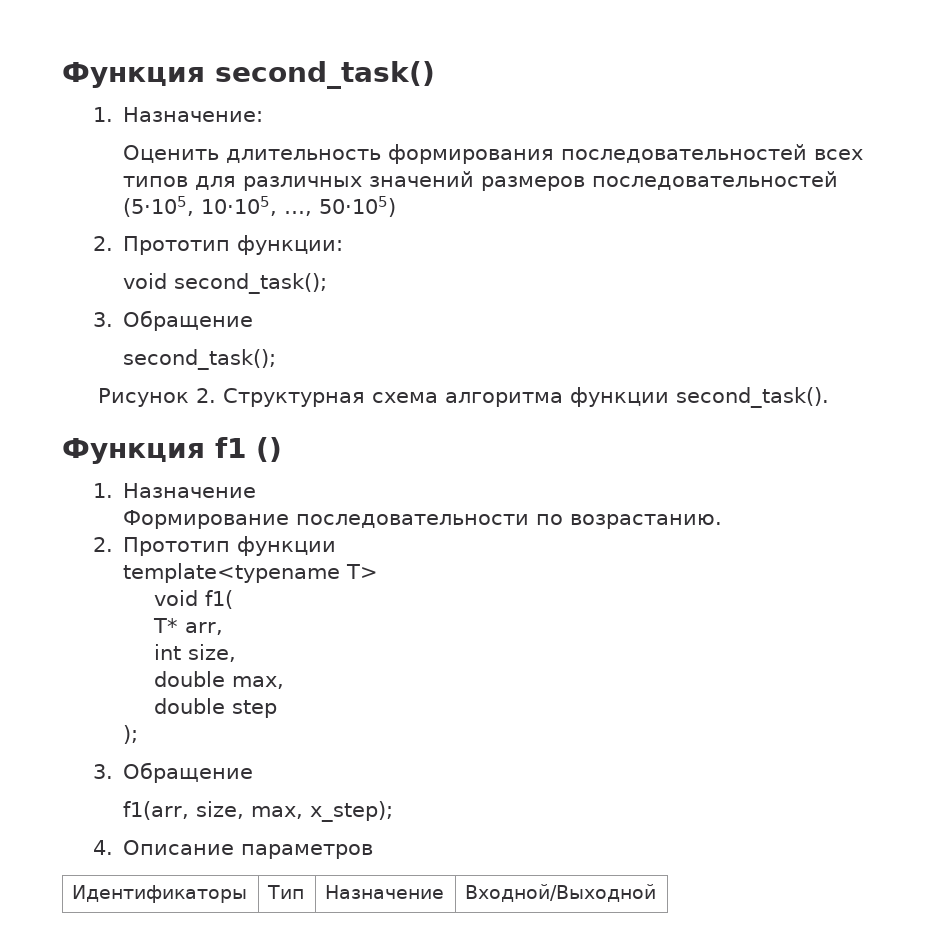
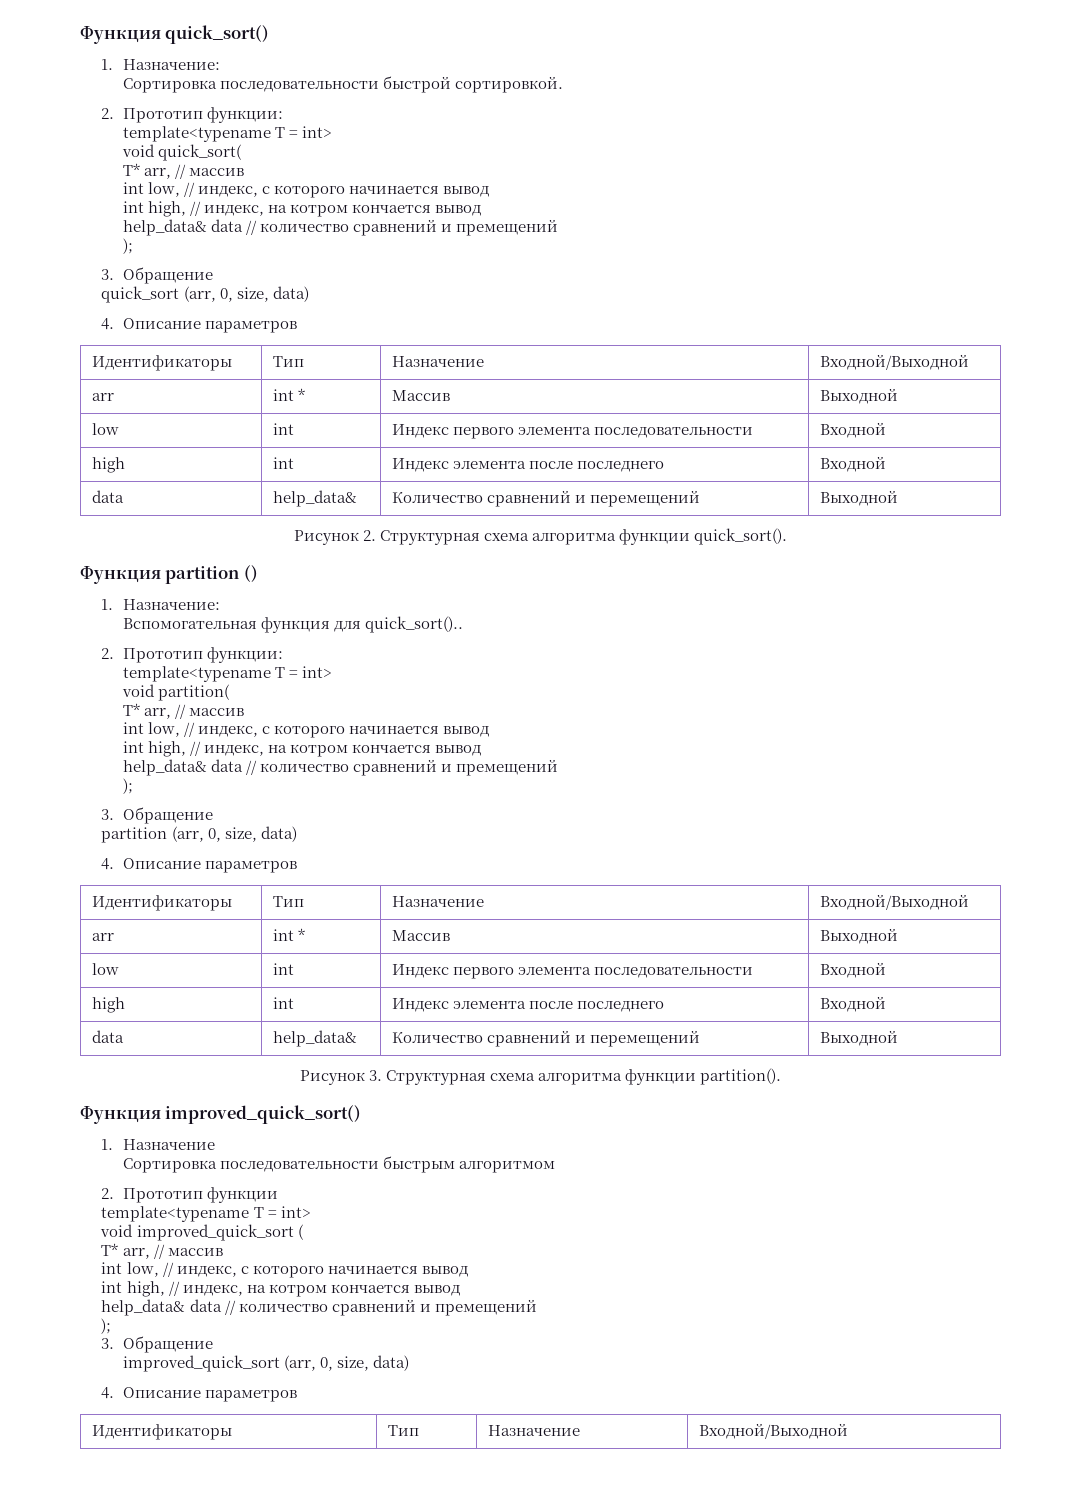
[62,61,435,89] [92,107,264,122] [123,144,864,164] [123,171,839,191] [123,196,397,217] [92,235,344,255] [123,273,328,294] [92,310,254,331] [123,349,277,370] [97,387,829,408] [62,437,282,464] [92,483,257,498] [123,510,723,529] [92,536,337,556] [123,563,379,583] [154,590,234,609] [153,618,224,635] [154,644,237,662] [154,671,285,689] [154,698,278,718] [123,725,139,744] [92,762,254,783] [123,801,394,822] [92,840,374,859] [72,885,248,903] [267,885,305,899] [325,885,445,899] [465,884,657,902] Функция second_task() // 1. Назначение: // Оценить длительность формирования последовательностей всех типов для различных значений размеров последовательностей (5⋅105, 10⋅105, …, 50⋅105) // 2. Прототип функции: // void second_task(); // 3. Обращение // second_task(); // Рисунок 2. Структурная схема алгоритма функции second_task(). // Функция f1 () // 1. Назначение // Формирование последовательности по возрастанию. // 2. Прототип функции // template<typename T> // void f1( // T* arr, // int size, // double max, // double step // ); // 3. Обращение // f1(arr, size, max, x_step); // 4. Описание параметров // Идентификаторы | Тип | Назначение | Входной/Выходной -> [80,25,270,44] [101,59,220,70] [122,76,564,93] [101,107,284,123] [122,126,333,142] [121,144,243,161] [122,163,245,179] [122,182,490,198] [122,201,482,217] [122,219,559,236] [122,238,133,254] [101,267,213,284] [101,286,309,303] [101,318,298,333] [91,355,232,371] [272,356,304,367] [391,356,484,367] [819,354,969,370] [91,393,114,401] [272,388,305,401] [391,390,450,401] [819,388,898,404] [91,423,119,435] [272,423,294,435] [391,424,753,439] [819,422,886,438] [91,457,125,473] [272,457,294,469] [391,458,664,472] [819,456,886,472] [91,490,124,503] [272,490,357,507] [391,490,700,507] [819,490,898,506] [293,528,788,545] [80,565,258,584] [101,599,220,610] [122,616,464,633] [101,647,284,663] [122,666,333,682] [121,684,231,701] [122,703,245,719] [122,722,490,738] [122,741,482,757] [122,759,559,776] [122,778,133,794] [101,807,213,824] [101,826,297,843] [101,858,298,873] [91,895,232,911] [272,896,304,907] [391,896,484,907] [819,894,969,910] [91,933,114,941] [272,928,305,941] [391,930,450,941] [819,928,898,944] [91,963,119,975] [272,963,294,975] [391,964,753,979] [819,962,886,978] [91,997,125,1013] [272,997,294,1009] [391,998,664,1012] [819,996,886,1012] [91,1030,124,1043] [272,1030,357,1047] [391,1030,700,1047] [819,1030,898,1046] [299,1068,782,1085] [80,1105,362,1124] [101,1139,215,1150] [122,1156,556,1173] [101,1187,279,1203] [101,1206,311,1222] [100,1224,304,1241] [101,1243,223,1259] [101,1262,468,1278] [101,1281,460,1297] [101,1299,537,1316] [101,1318,112,1334] [101,1336,213,1353] [122,1355,410,1372] [101,1387,298,1402] [91,1424,232,1440] [387,1425,419,1436] [487,1425,580,1436] [698,1423,848,1439] Функция quick_sort() // 1. Назначение: // Сортировка последовательности быстрой сортировкой. // 2. Прототип функции: // template<typename T = int> // void quick_sort( // T* arr, // массив // int low, // индекс, с которого начинается вывод // int high, // индекс, на котром кончается вывод // help_data& data // количество сравнений и премещений // ); // 3. Обращение // quick_sort (arr, 0, size, data) // 4. Описание параметров // Идентификаторы | Тип | Назначение | Входной/Выходной // arr | int * | Массив | Выходной // low | int | Индекс первого элемента последовательности | Входной // high | int | Индекс элемента после последнего | Входной // data | help_data& | Количество сравнений и перемещений | Выходной // Рисунок 2. Структурная схема алгоритма функции quick_sort(). // Функция partition () // 1. Назначение: // Вспомогательная функция для quick_sort().. // 2. Прототип функции: // template<typename T = int> // void partition( // T* arr, // массив // int low, // индекс, с которого начинается вывод // int high, // индекс, на котром кончается вывод // help_data& data // количество сравнений и премещений // ); // 3. Обращение // partition (arr, 0, size, data) // 4. Описание параметров // Идентификаторы | Тип | Назначение | Входной/Выходной // arr | int * | Массив | Выходной // low | int | Индекс первого элемента последовательности | Входной // high | int | Индекс элемента после последнего | Входной // data | help_data& | Количество сравнений и перемещений | Выходной // Рисунок 3. Структурная схема алгоритма функции partition(). // Функция improved_quick_sort() // 1. Назначение // Сортировка последовательности быстрым алгоритмом // 2. Прототип функции // template<typename T = int> // void improved_quick_sort ( // T* arr, // массив // int low, // индекс, с которого начинается вывод // int high, // индекс, на котром кончается вывод // help_data& data // количество сравнений и премещений // ); // 3. Обращение // improved_quick_sort (arr, 0, size, data) // 4. Описание параметров // Идентификаторы | Тип | Назначение | Входной/Выходной

